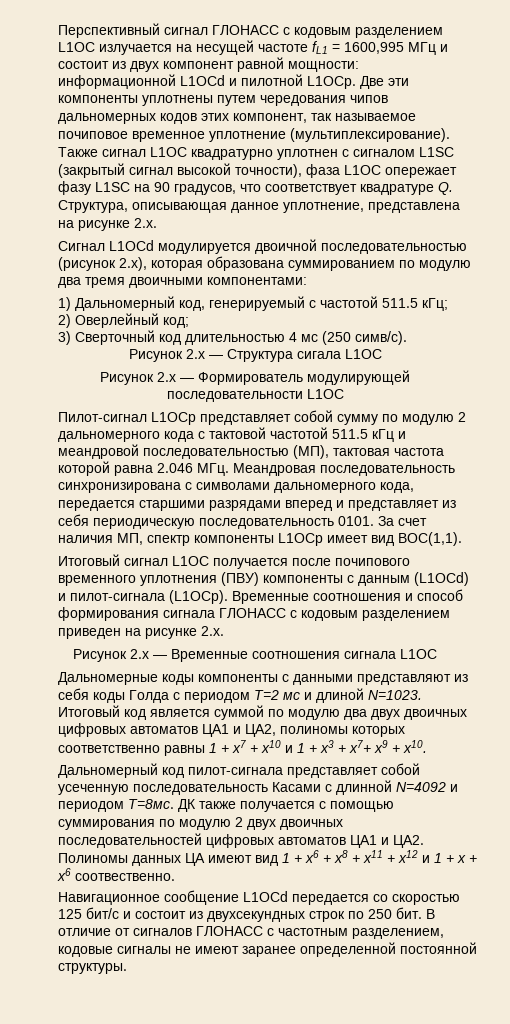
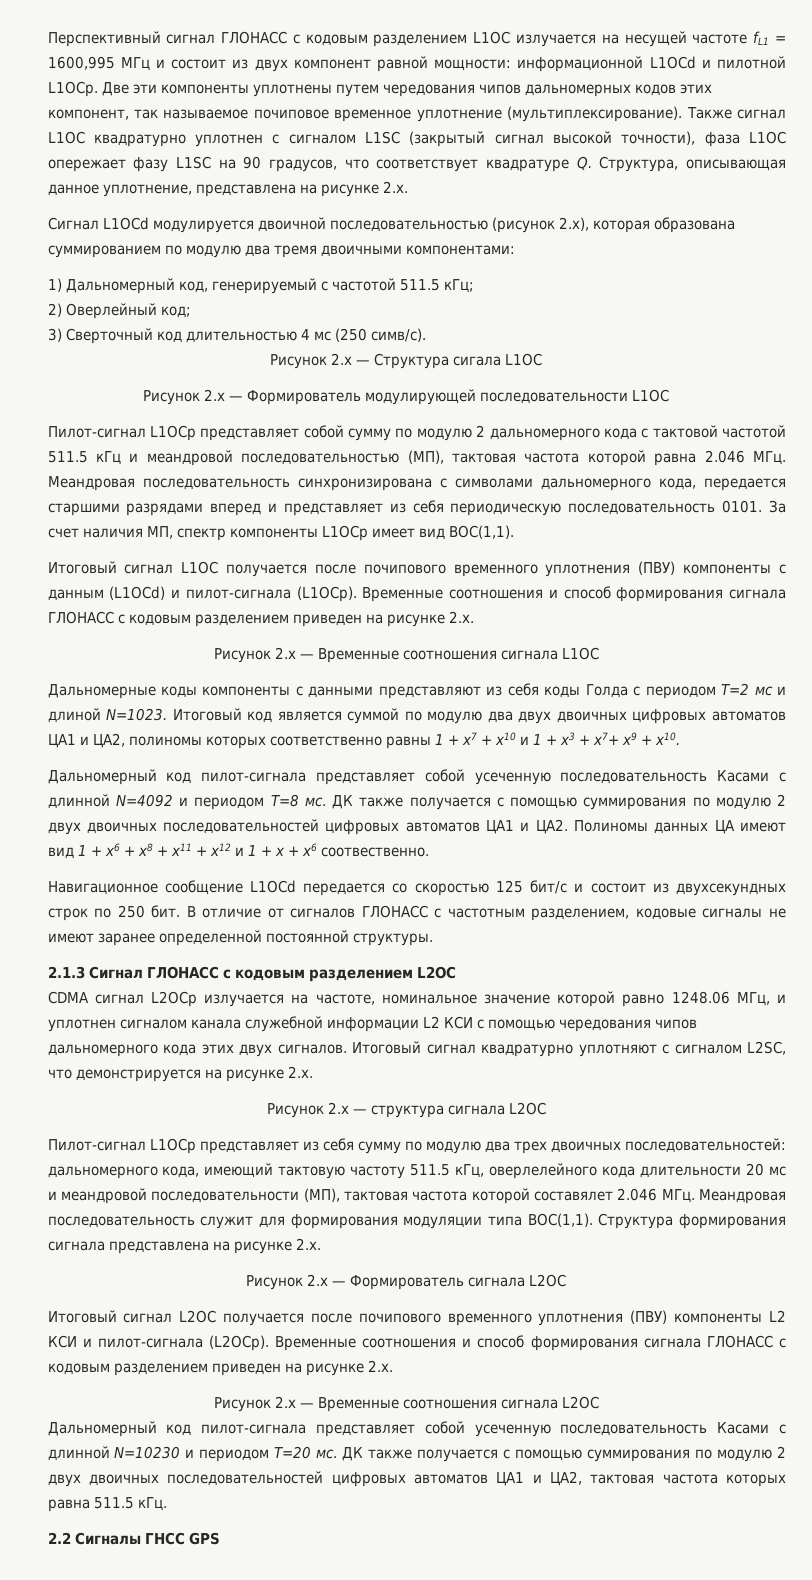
[128,799,175,809] T=8мс. -> [270,794,326,807] T=8 мс.
(128, 968) none -> [47,966,456,982] [47,991,786,1007] [47,1016,697,1032] [47,1041,786,1057] [47,1066,313,1082] [266,1102,546,1118] [47,1138,786,1154] [47,1163,787,1179] [47,1188,787,1204] [47,1213,786,1229] [47,1238,321,1254] [246,1274,566,1290] [47,1310,787,1326] [47,1335,786,1351] [47,1360,393,1376] [213,1396,599,1412] [47,1421,786,1437] [47,1446,787,1462] [47,1471,787,1487] [47,1497,167,1512] [47,1532,220,1545] // 2.1.3 Сигнал ГЛОНАСС с кодовым разделением L2OC // CDMA сигнал L2OCp излучается на частоте, номинальное значение которой равно 1248.06 МГц, и уплотнен сигналом канала служебной информации L2 КСИ с помощью чередования чипов дальномерного кода этих двух сигналов. Итоговый сигнал квадратурно уплотняют с сигналом L2SC, что демонстрируется на рисунке 2.х. // Рисунок 2.х — структура сигнала L2OC // Пилот-сигнал L1OCp представляет из себя сумму по модулю два трех двоичных последовательностей: дальномерного кода, имеющий тактовую частоту 511.5 кГц, оверлелейного кода длительности 20 мс и меандровой последовательности (МП), тактовая частота которой составялет 2.046 МГц. Меандровая последовательность служит для формирования модуляции типа BOC(1,1). Структура формирования сигнала представлена на рисунке 2.х. // Рисунок 2.х — Формирователь сигнала L2OC // Итоговый сигнал L2OC получается после почипового временного уплотнения (ПВУ) компоненты L2 КСИ и пилот-сигнала (L2OCp). Временные соотношения и способ формирования сигнала ГЛОНАСС с кодовым разделением приведен на рисунке 2.х. // Рисунок 2.х — Временные соотношения сигнала L2OC // Дальномерный код пилот-сигнала представляет собой усеченную последовательность Касами с длинной N=10230 и периодом T=20 мс. ДК также получается с помощью суммирования по модулю 2 двух двоичных последовательностей цифровых автоматов ЦА1 и ЦА2, тактовая частота которых равна 511.5 кГц. // 2.2 Сигналы ГНСС GPS

